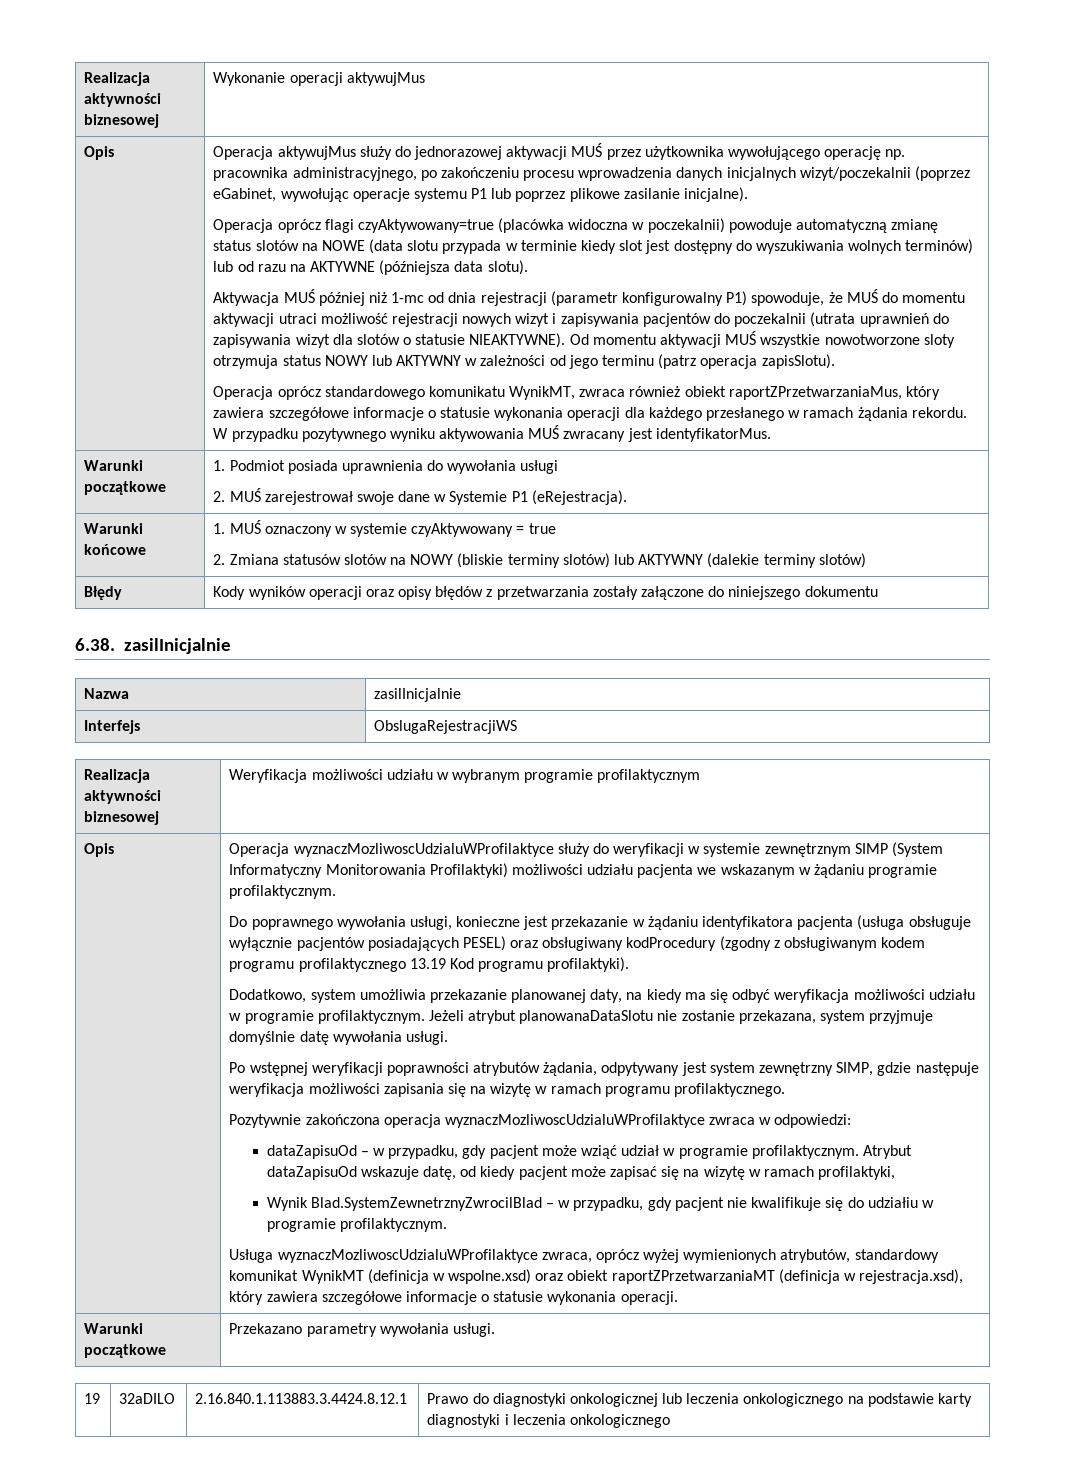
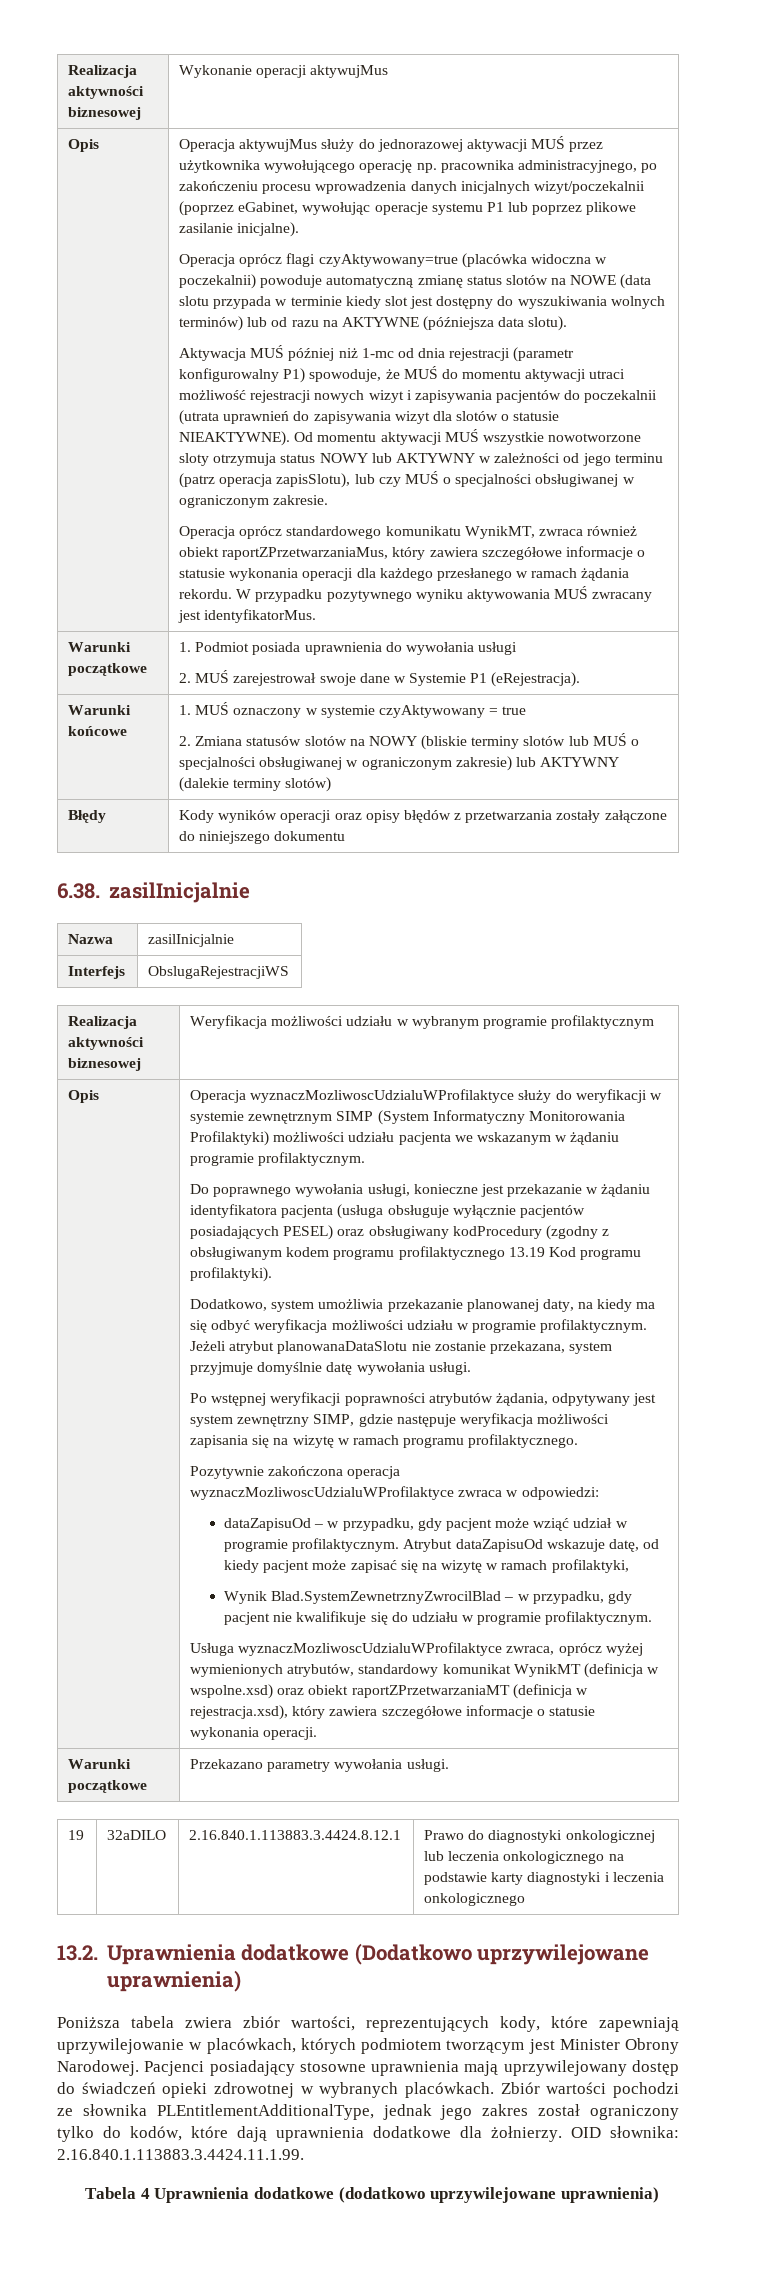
[761,354,835,369] zapisSlotu). -> [276,471,635,488] [179,495,329,508] zapisSlotu), lub czy MUŚ o specjalności obsługiwanej w ograniczonym zakresie.
[562,553,610,568] slotów) -> [523,733,640,746] [179,756,512,771] slotów lub MUŚ o specjalności obsługiwanej w ograniczonym zakresie)
[867,1197,918,1208] udziałiu -> [411,1612,458,1622] udziału
(670, 1421) none -> [57,1943,650,1965] [106,1970,241,1992] [57,2016,679,2032] [57,2038,679,2054] [57,2060,679,2076] [57,2082,679,2098] [57,2104,679,2120] [57,2126,679,2142] [57,2149,304,2160] [85,2187,659,2203] // 13.2. Uprawnienia dodatkowe (Dodatkowo uprzywilejowane uprawnienia) // Poniższa tabela zwiera zbiór wartości, reprezentujących kody, które zapewniają uprzywilejowanie w placówkach, których podmiotem tworzącym jest Minister Obrony Narodowej. Pacjenci posiadający stosowne uprawnienia mają uprzywilejowany dostęp do świadczeń opieki zdrowotnej w wybranych placówkach. Zbiór wartości pochodzi ze słownika PLEntitlementAdditionalType, jednak jego zakres został ograniczony tylko do kodów, które dają uprawnienia dodatkowe dla żołnierzy. OID słownika: 2.16.840.1.113883.3.4424.11.1.99. // Tabela 4 Uprawnienia dodatkowe (dodatkowo uprzywilejowane uprawnienia)

